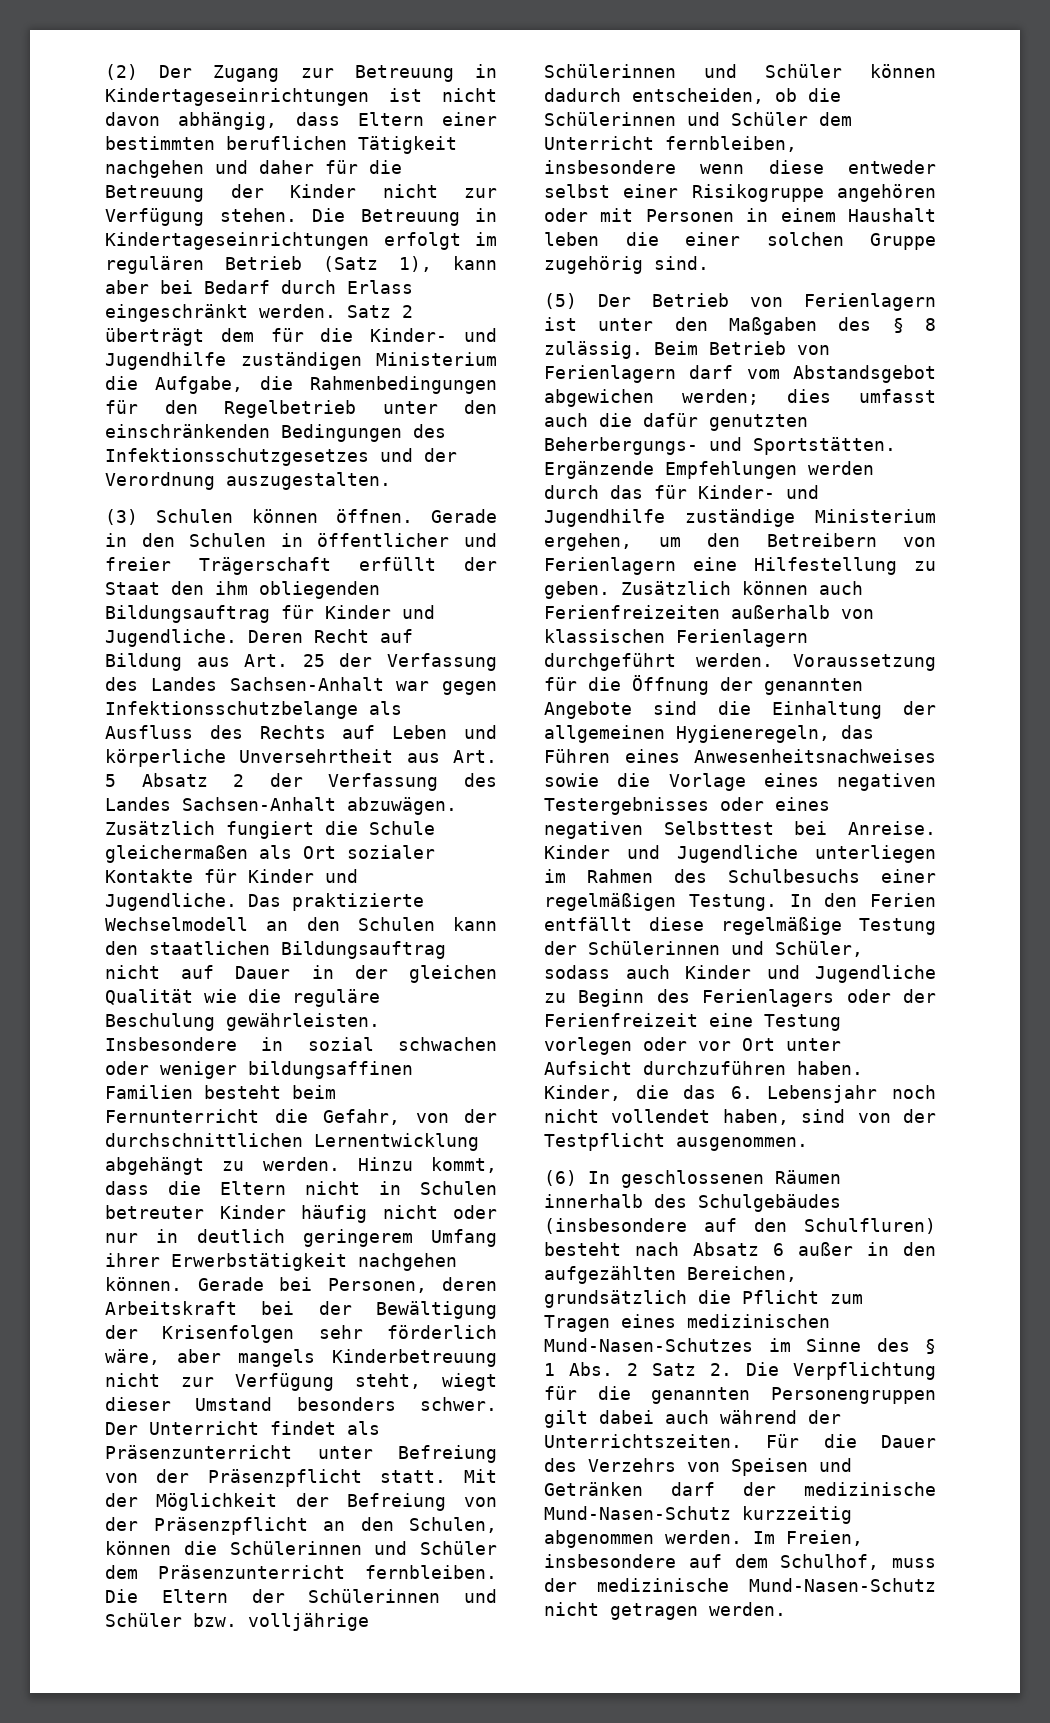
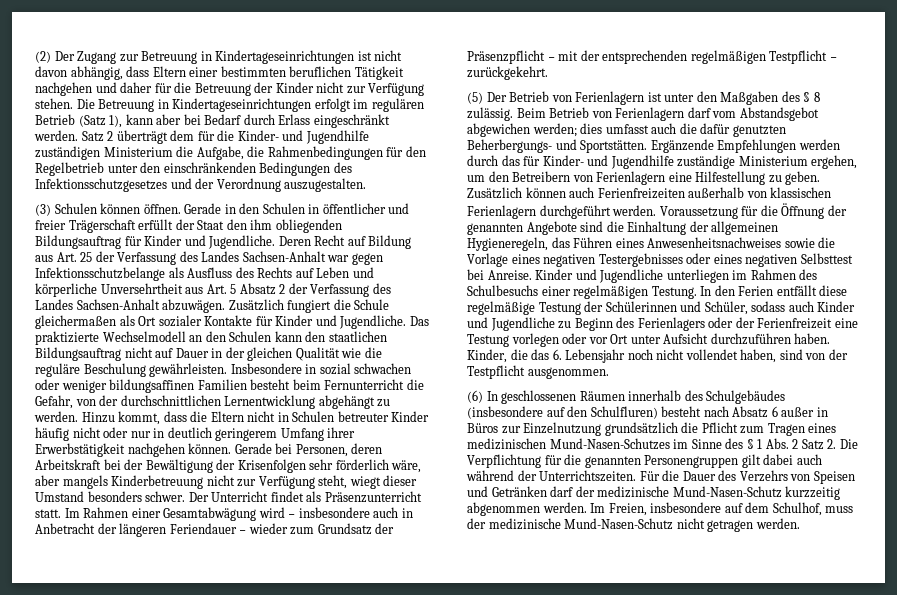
[317,1445,497,1463] [105,1469,497,1487] [105,1493,497,1511] [105,1517,497,1535] [105,1541,497,1555] [105,1565,497,1579] [105,1589,497,1603] [105,1613,369,1631] [544,64,936,78] [544,88,841,104] [544,112,852,126] [544,136,797,152] [544,160,936,174] [544,184,936,202] [544,208,936,222] [544,232,936,250] [544,256,709,274] unter Befreiung von der Präsenzpflicht statt. Mit der Möglichkeit der Befreiung von der Präsenzpflicht an den Schulen, können die Schülerinnen und Schüler dem Präsenzunterricht fernbleiben. Die Eltern der Schülerinnen und Schüler bzw. volljährige Schülerinnen und Schüler können dadurch entscheiden, ob die Schülerinnen und Schüler dem Unterricht fernbleiben, insbesondere wenn diese entweder selbst einer Risikogruppe angehören oder mit Personen in einem Haushalt leben die einer solchen Gruppe zugehörig sind. -> [35,507,413,521] [35,523,395,537] [467,50,837,64] [467,66,548,80] statt. Im Rahmen einer Gesamtabwägung wird − insbesondere auch in Anbetracht der längeren Feriendauer − wieder zum Grundsatz der Präsenzpflicht − mit der entsprechenden regelmäßigen Testpflicht − zurückgekehrt.
[903,1242,936,1256] [544,1266,797,1284] den aufgezählten Bereichen, -> [467,422,602,436] Büros zur Einzelnutzung

